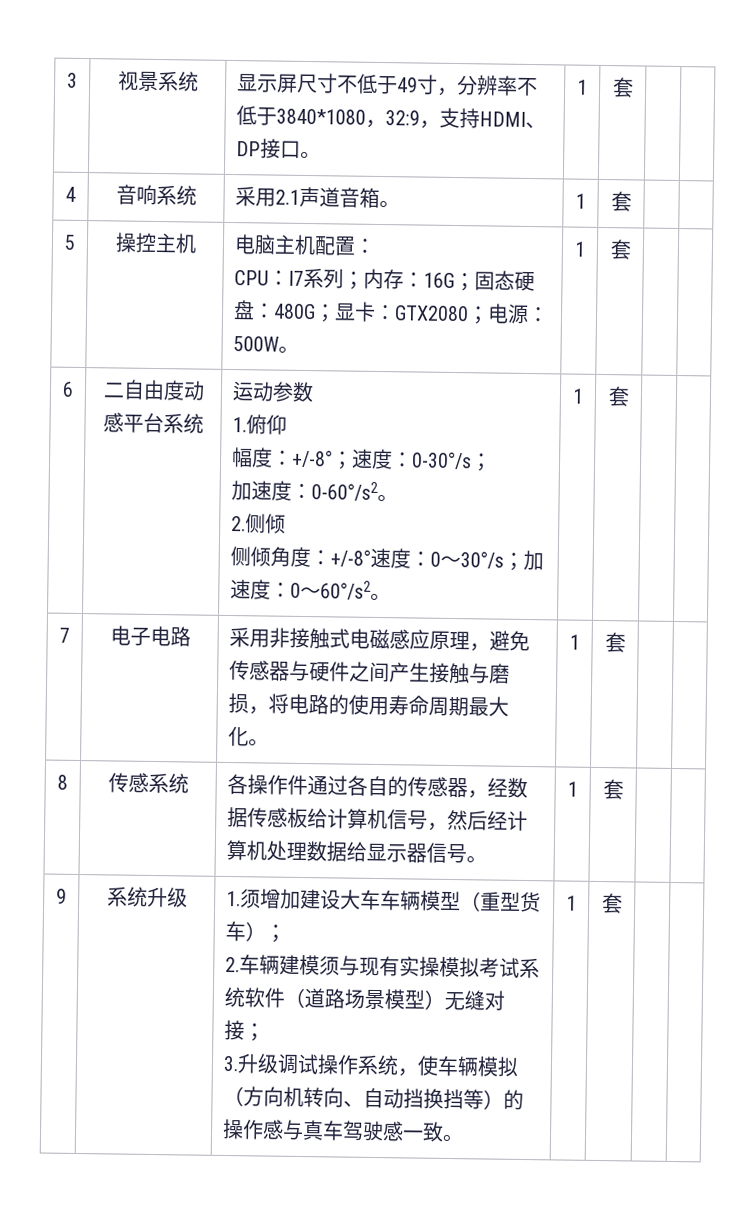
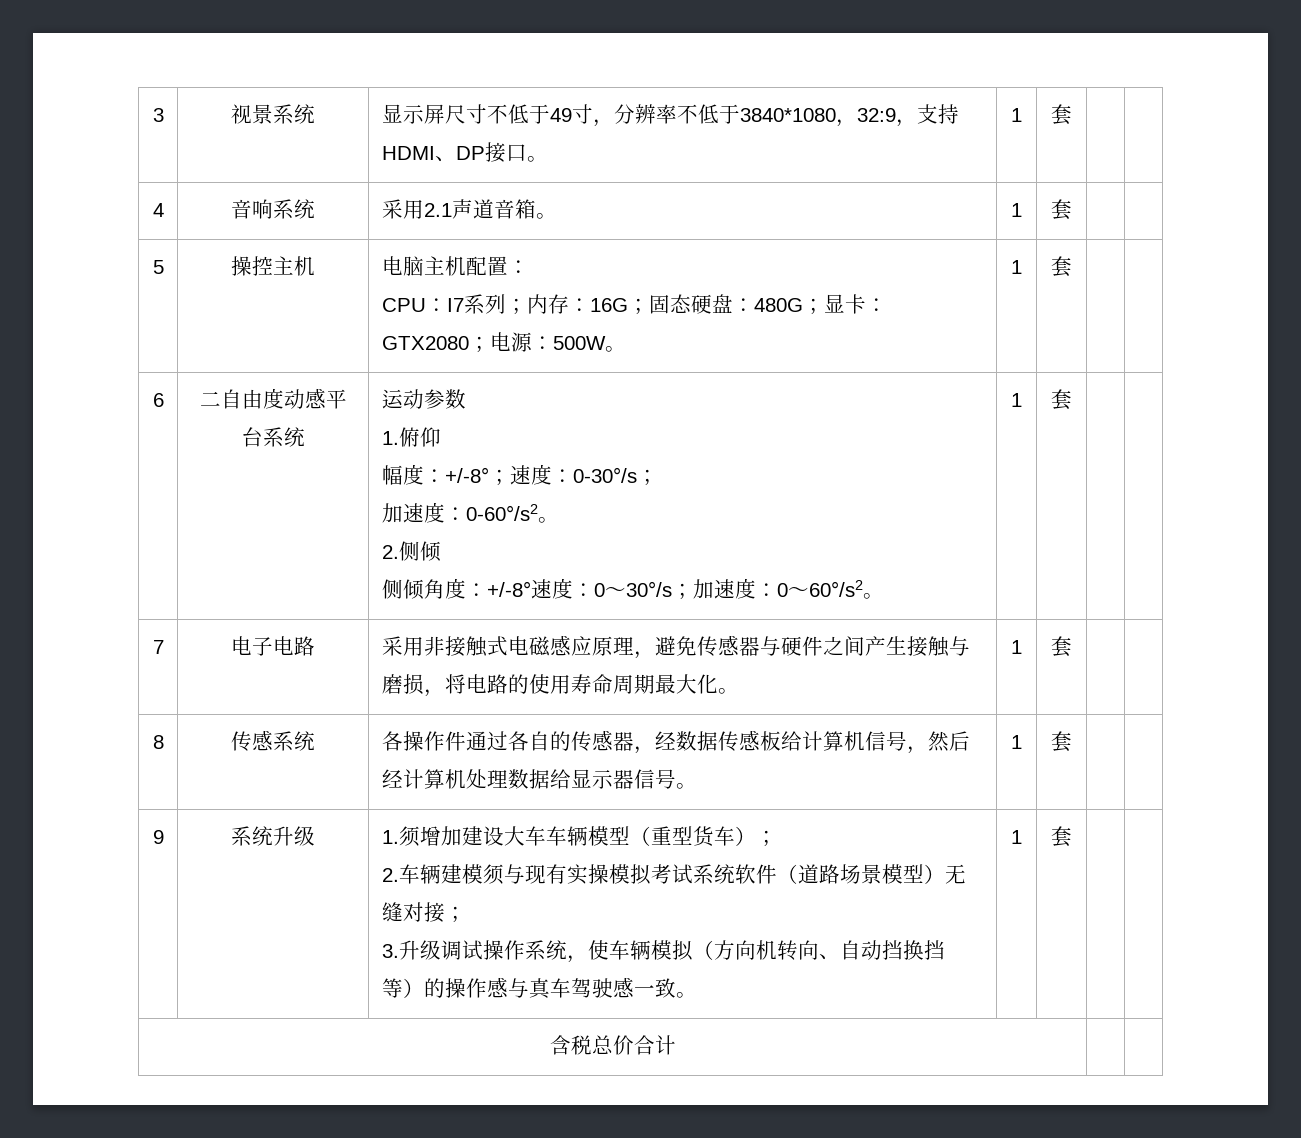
(623, 903) none -> [549,1035,676,1055] // 含税总价合计 | |

